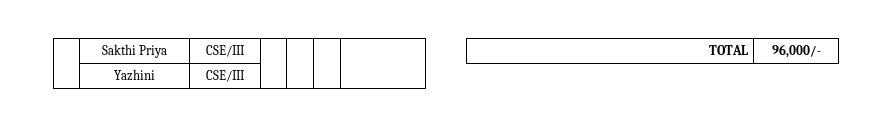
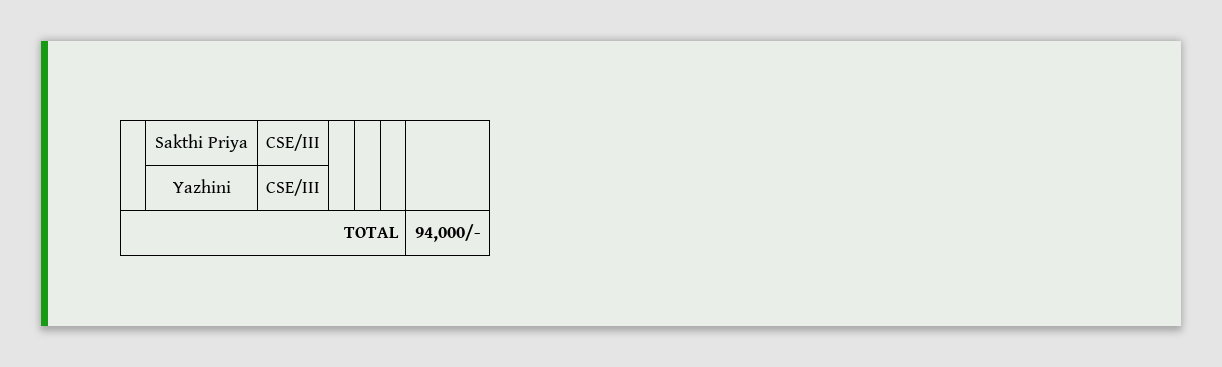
[771,44,821,58] 96,000/- -> [414,224,481,242] 94,000/-

